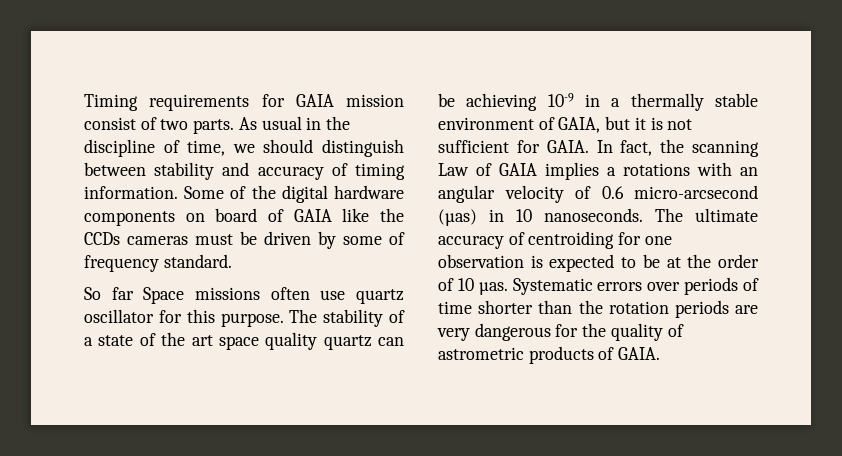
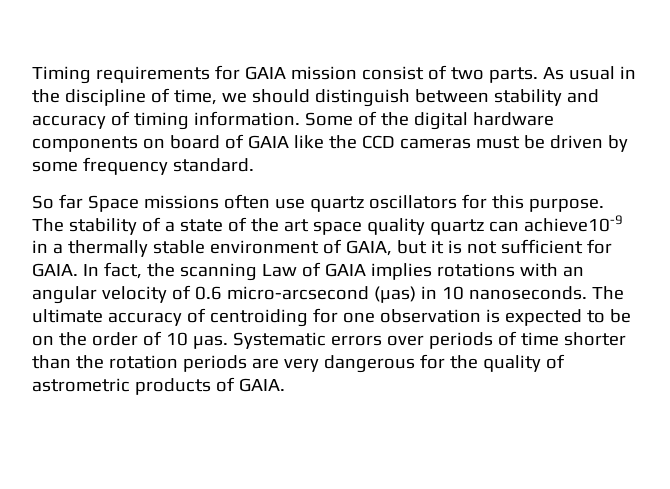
[84,232,120,245] CCDs -> [361,135,395,149] CCD
[389,232,405,245] of -> (78, 166) none
[84,309,154,323] oscillator -> [368,195,457,209] oscillators
[438,93,574,111] be achieving 10-9 -> [523,215,623,232] achieve10-9
[607,167,616,176] a -> (432, 271) none
[666,257,681,268] at -> [32,335,54,346] on

